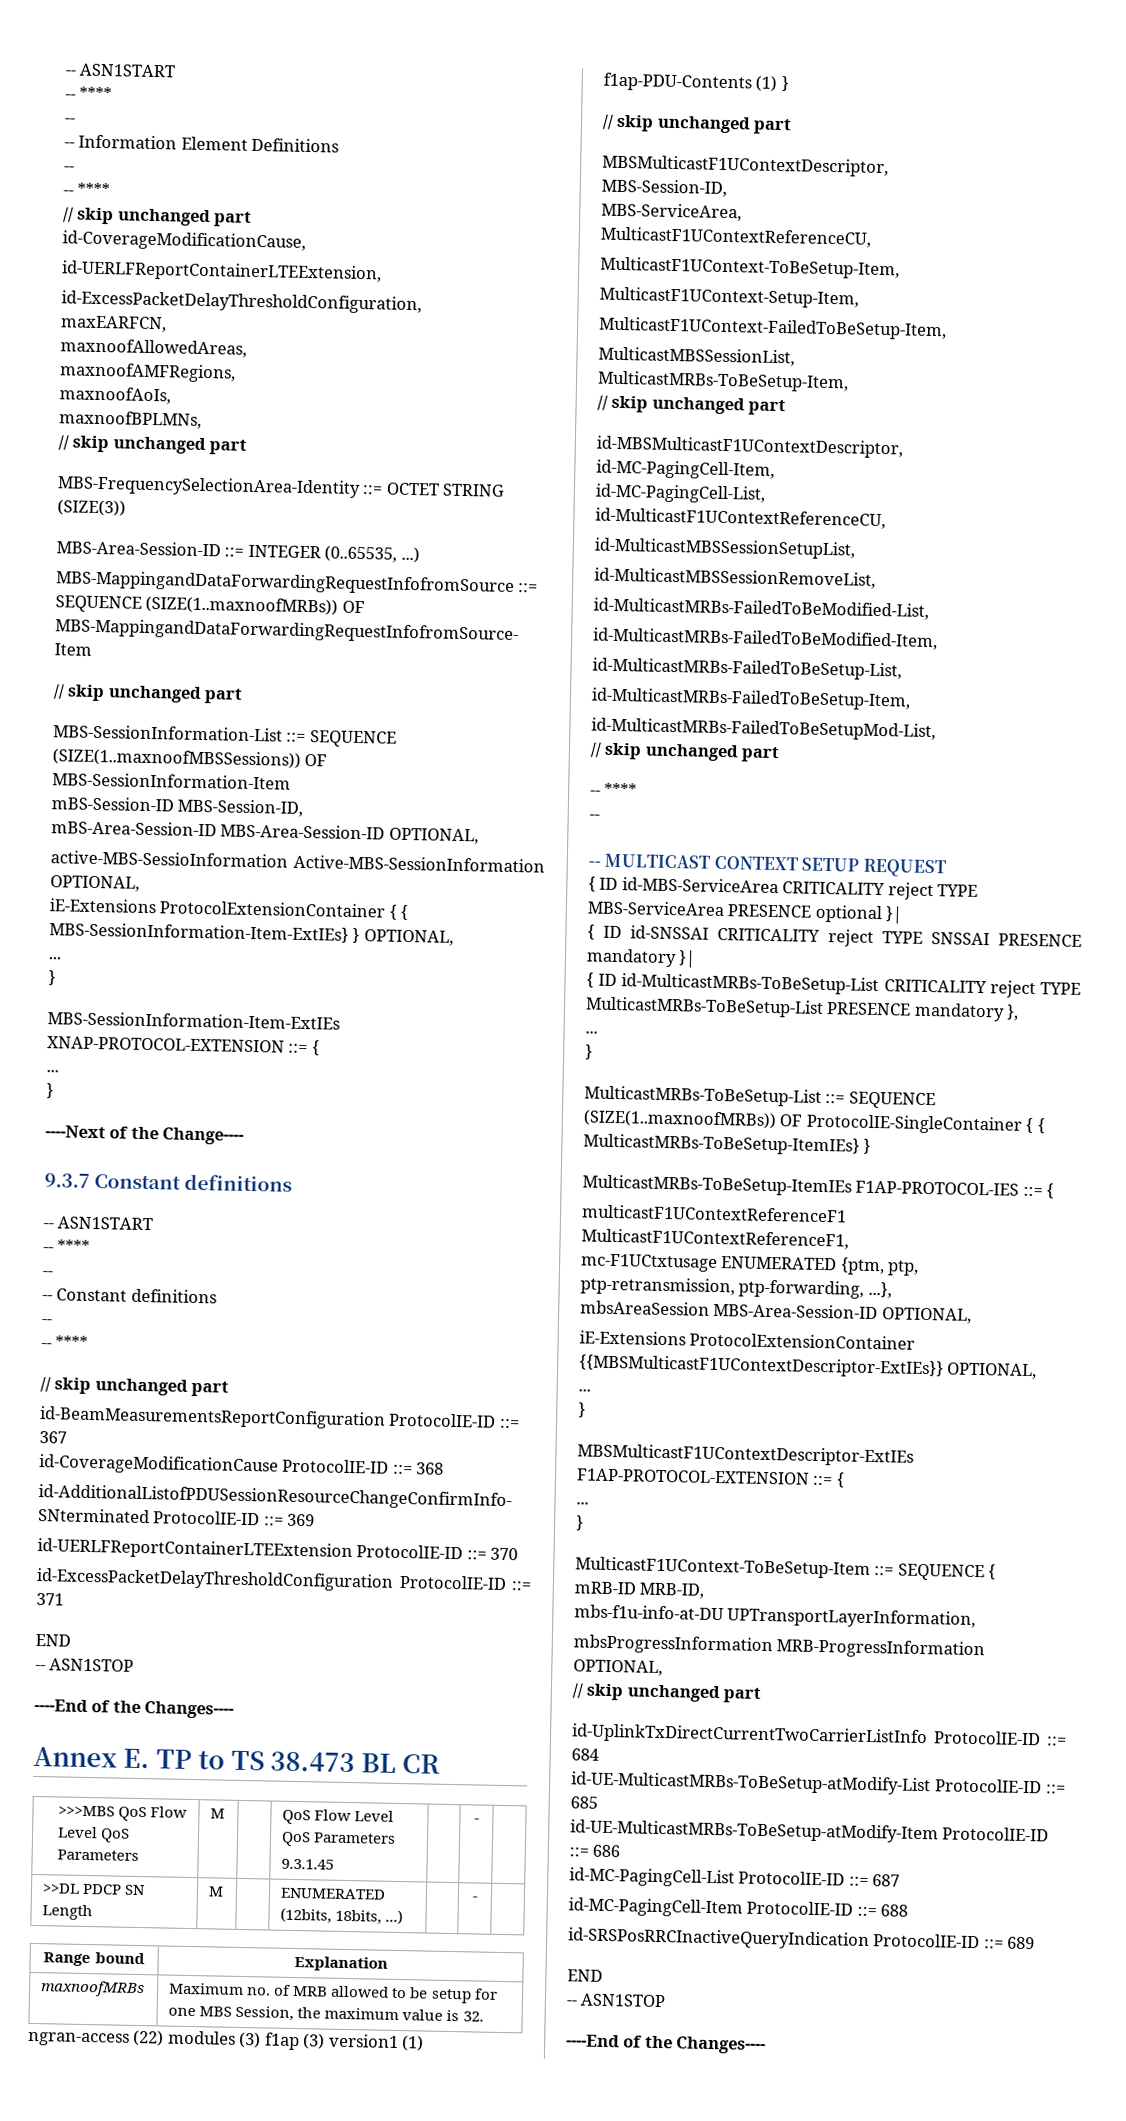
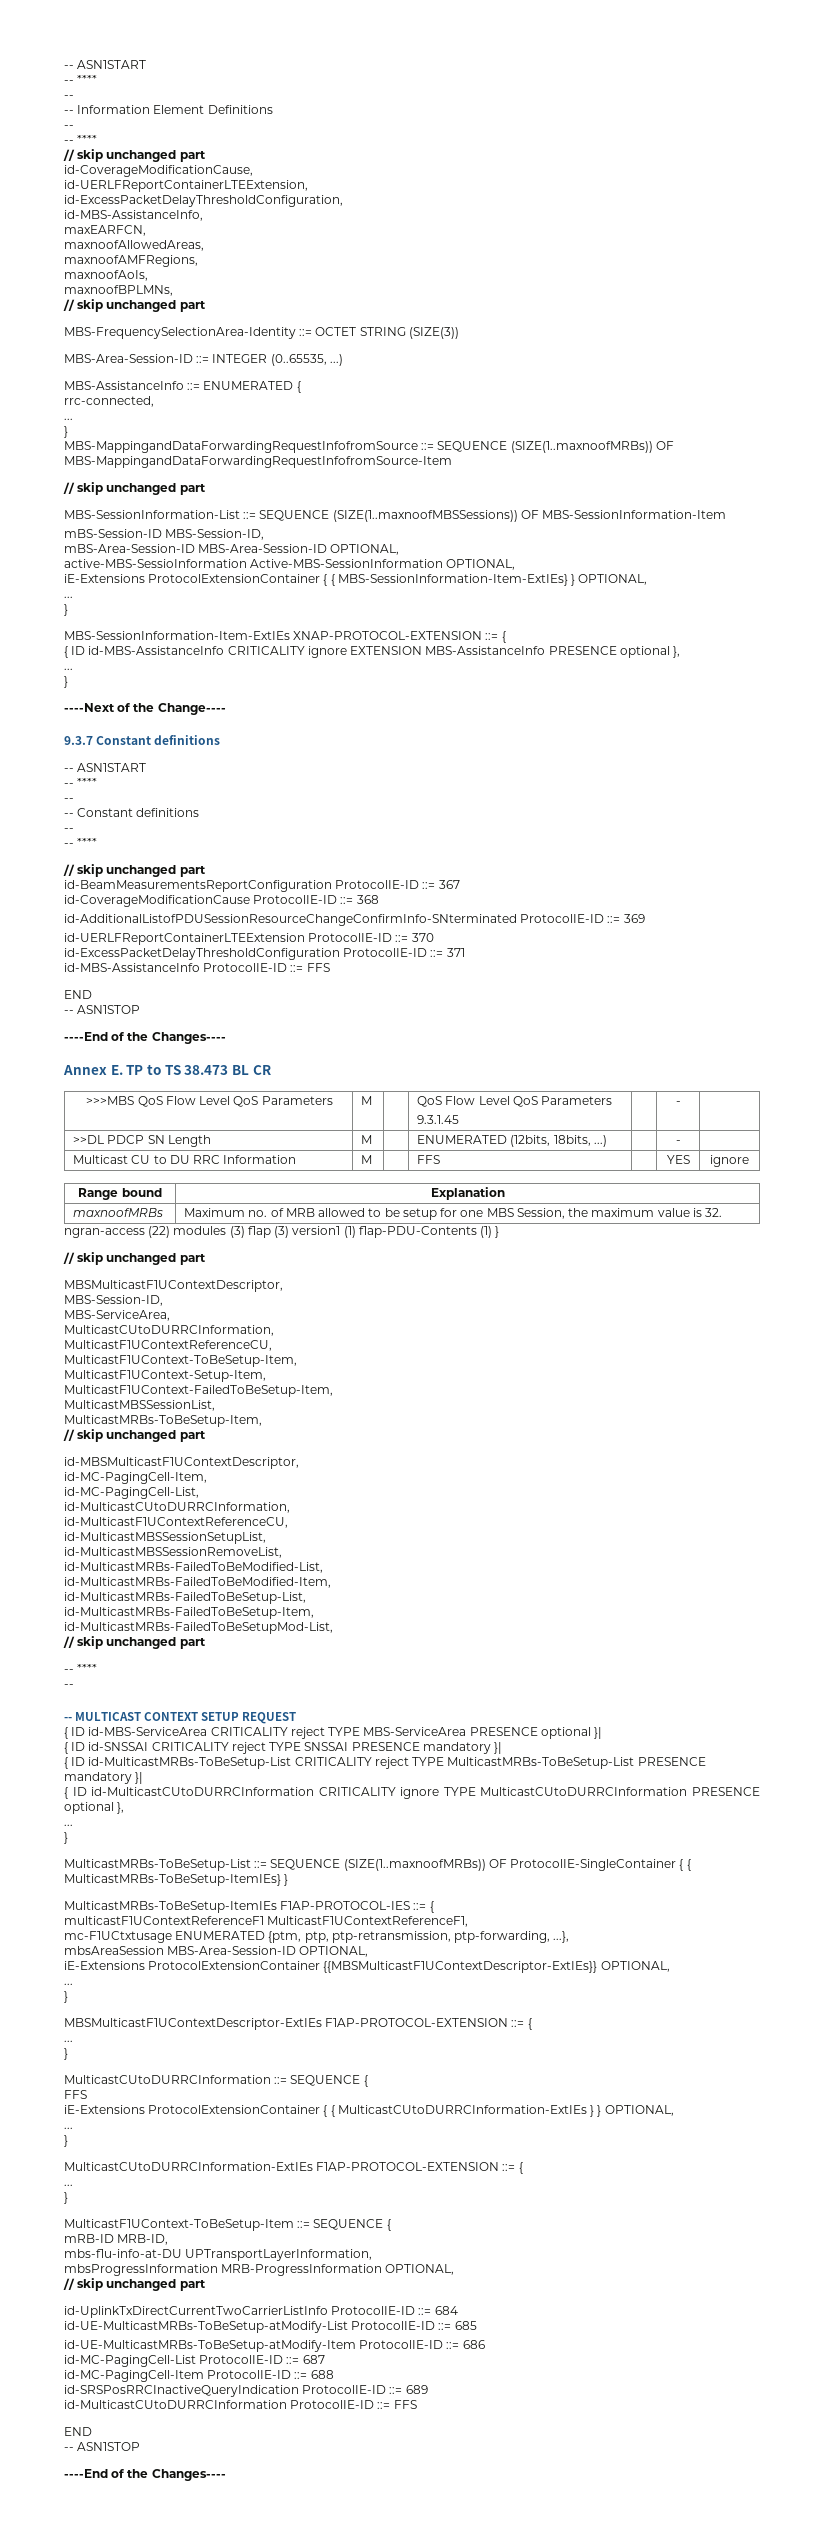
(422, 302) none -> [64,210,203,221] // id-MBS-AssistanceInfo,
(420, 555) none -> [64,381,301,393] [64,396,154,407] [64,418,73,420] [64,426,68,438] // MBS-AssistanceInfo ::= ENUMERATED { // rrc-connected, // ... // }
(320, 1048) none -> [64,646,681,658] // { ID id-MBS-AssistanceInfo CRITICALITY ignore EXTENSION MBS-AssistanceInfo PRESENCE optional },
(64, 1599) none -> [64,963,330,972] // id-MBS-AssistanceInfo ProtocolIE-ID ::= FFS
(478, 1899) none -> [73,1155,297,1164] [361,1155,373,1164] [417,1155,441,1164] [666,1155,690,1164] [710,1155,749,1167] // Multicast CU to DU RRC Information | M | | FFS | | YES | ignore
(742, 212) none -> [64,1325,274,1336] // MulticastCUtoDURRCInformation,
(766, 493) none -> [64,1502,290,1513] // id-MulticastCUtoDURRCInformation,
(1005, 1012) none -> [135,1772,144,1784] [64,1787,760,1799] [64,1802,114,1814] }| // { ID id-MulticastCUtoDURRCInformation CRITICALITY ignore TYPE MulticastCUtoDURRCInformation PRESENCE optional
(584, 1523) none -> [64,2075,368,2087] [64,2090,87,2099] [64,2105,674,2117] [64,2127,73,2129] [64,2135,68,2147] [64,2162,523,2174] [64,2184,73,2186] [64,2192,68,2204] // MulticastCUtoDURRCInformation ::= SEQUENCE { // FFS // iE-Extensions ProtocolExtensionContainer { { MulticastCUtoDURRCInformation-ExtIEs } } OPTIONAL, // ... // } // MulticastCUtoDURRCInformation-ExtIEs F1AP-PROTOCOL-EXTENSION ::= { // ... // }
(1036, 1943) none -> [64,2400,417,2409] // id-MulticastCUtoDURRCInformation ProtocolIE-ID ::= FFS

